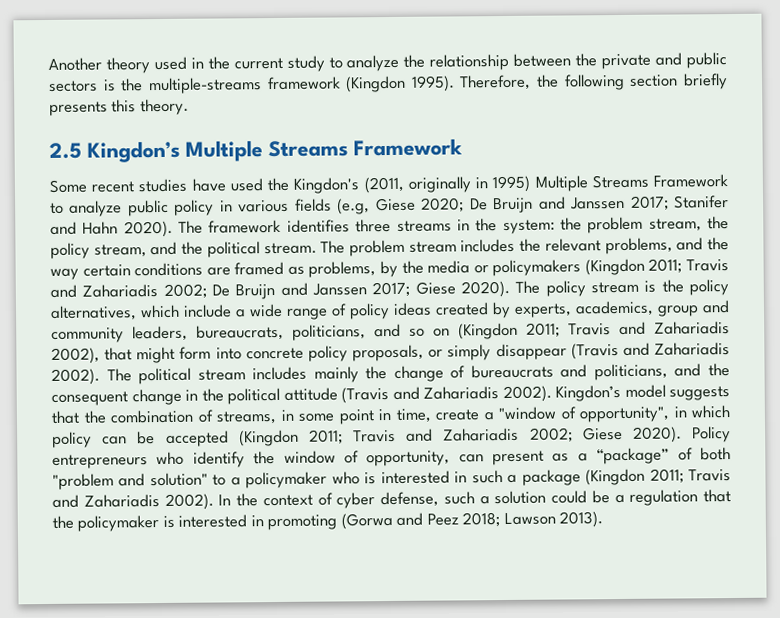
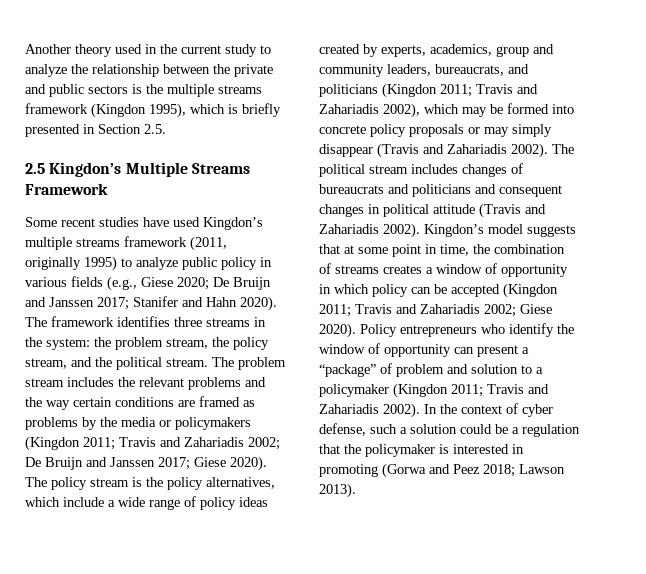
[147,73,728,95] [49,98,189,116] multiple-streams framework (Kingdon 1995). Therefore, the following section briefly presents this theory. -> [167,84,262,97] [25,103,281,118] [25,124,166,137] multiple streams framework (Kingdon 1995), which is briefly presented in Section 2.5.
[267,174,728,194] the Kingdon's (2011, originally in 1995) Multiple Streams Framework -> [203,217,263,230] [25,236,227,251] [25,256,117,271] Kingdon’s multiple streams framework (2011, originally 1995)
[337,198,371,215] (e.g, -> [107,276,137,291] (e.g.,
[604,237,673,255] problems, -> [188,377,241,390] problems
[308,261,377,278] problems, -> [25,417,78,430] problems
[292,323,450,341] politicians, and so on -> [508,64,529,74] [319,84,378,97] and politicians
[104,344,444,364] that might form into concrete policy proposals, or -> [424,103,574,117] [319,124,509,137] which may be formed into concrete policy proposals or may
[313,363,731,383] [51,388,224,406] mainly the change of bureaucrats and politicians, and the consequent change in the -> [462,163,523,177] [319,184,562,197] [319,204,380,217] changes of bureaucrats and politicians and consequent changes in
[83,406,669,425] the combination of streams, in some point in time, create a "window of opportunity", -> [344,244,565,257] [319,263,568,277] at some point in time, the combination of streams creates a window of opportunity
[366,450,451,467] opportunity, -> [384,344,451,357] opportunity
[552,453,570,462] as -> (518, 351) none
[699,447,731,461] [52,469,581,490] both "problem and solution" to a policymaker who is interested in such a package -> [396,364,543,377] [319,384,389,397] problem and solution to a policymaker

